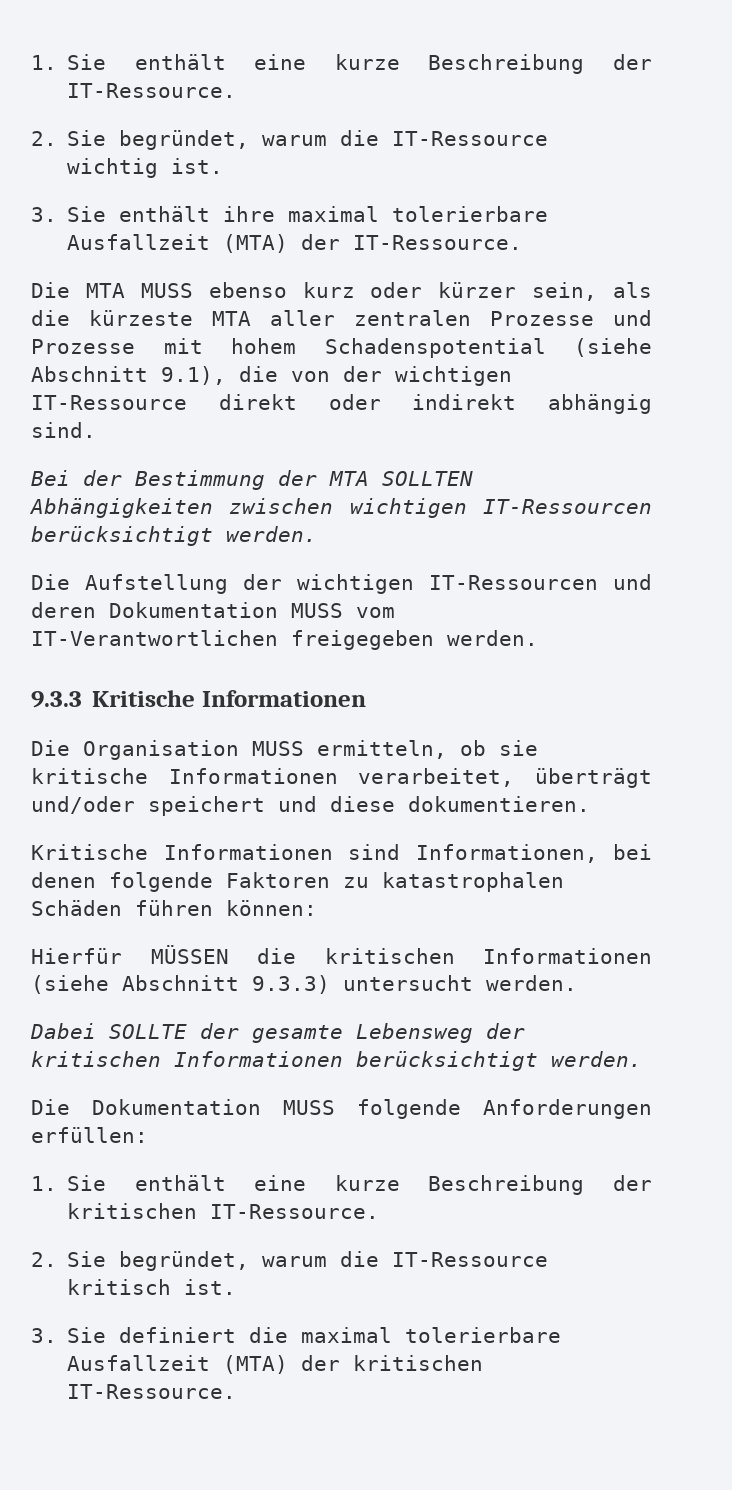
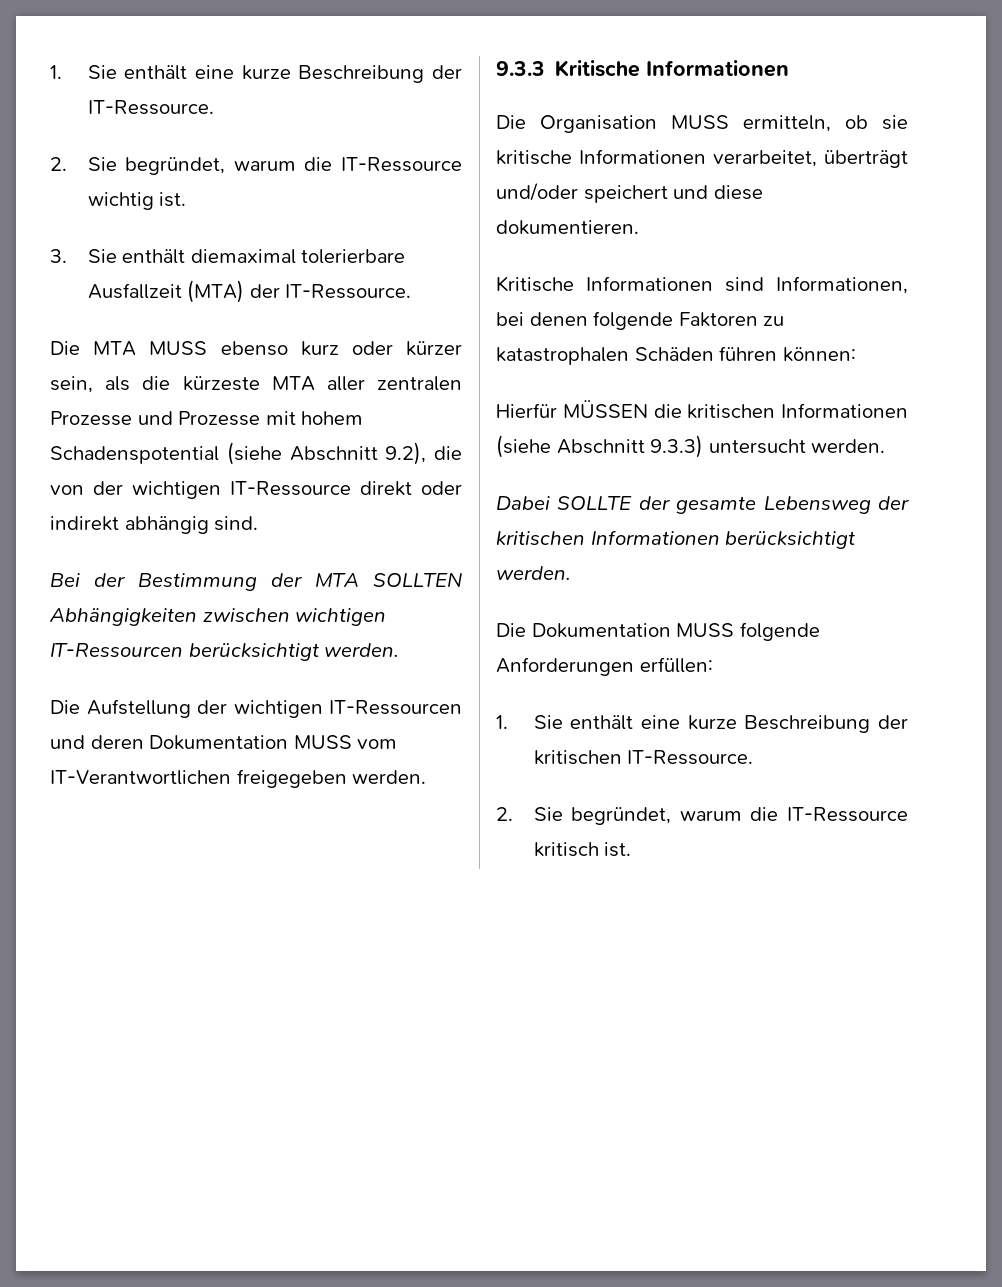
[223,206,380,222] ihre maximal -> [190,249,296,264] diemaximal
[161,366,226,385] 9.1), -> [385,442,427,465] 9.2),
[31,1327,562,1343] [67,1355,484,1374] [67,1384,237,1399] // 3. Sie definiert die maximal tolerierbare Ausfallzeit (MTA) der kritischen IT-Ressource. -> (632, 849) none

